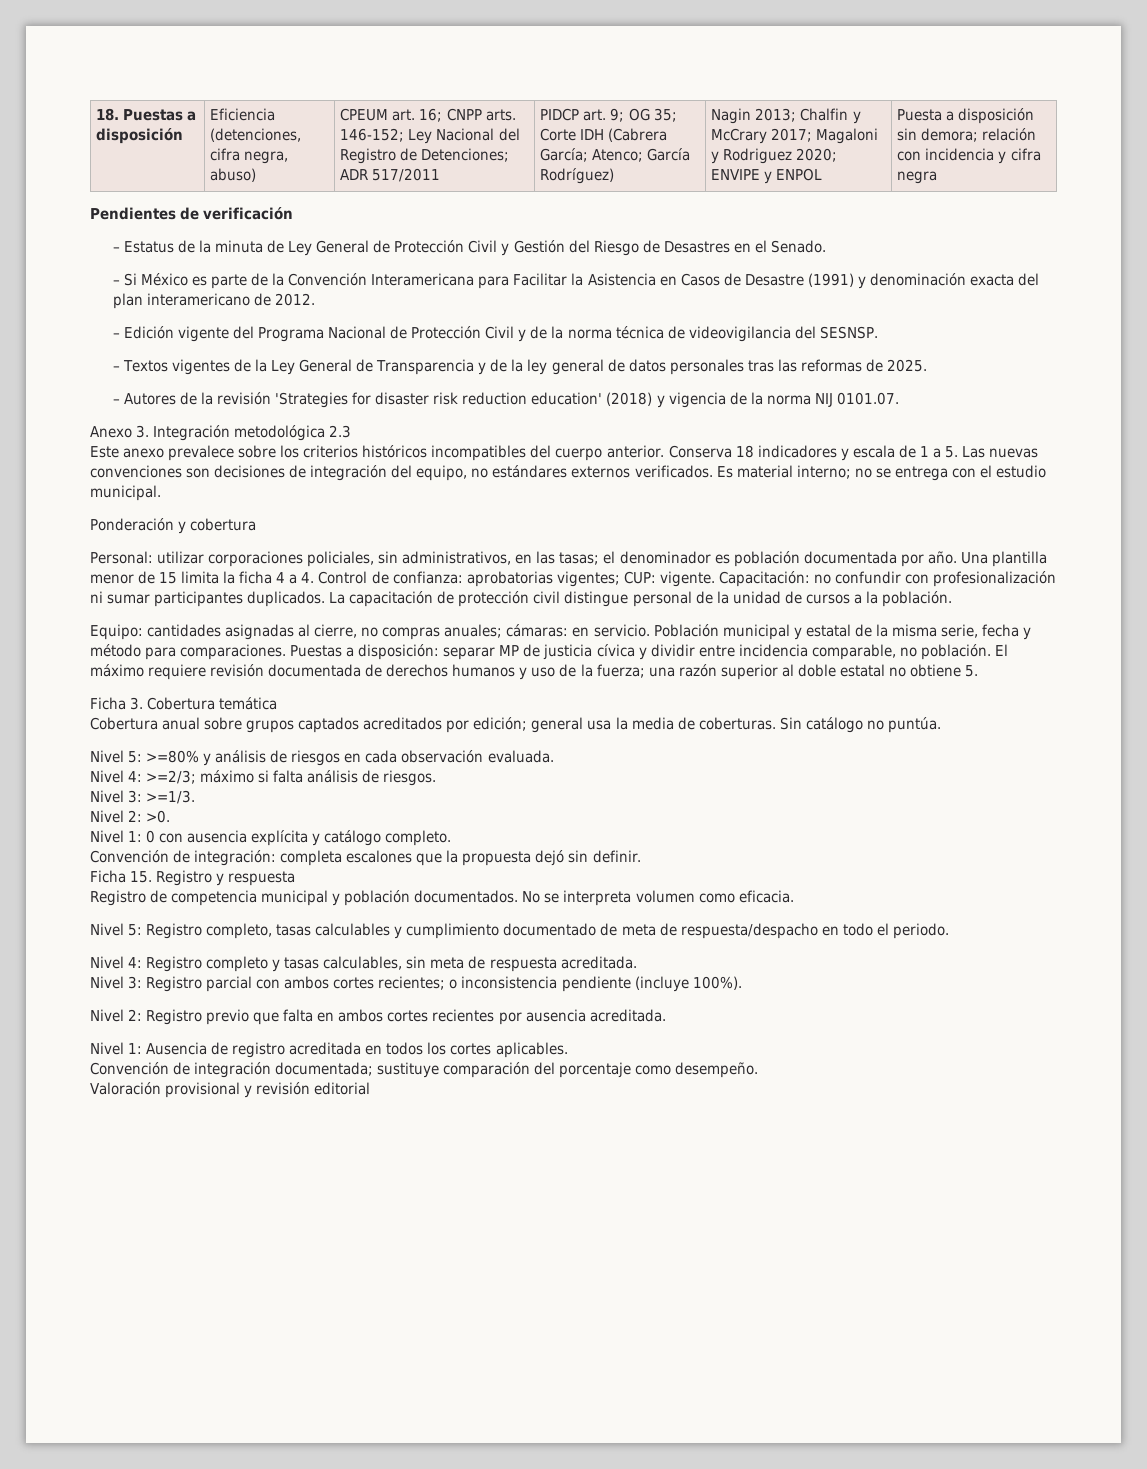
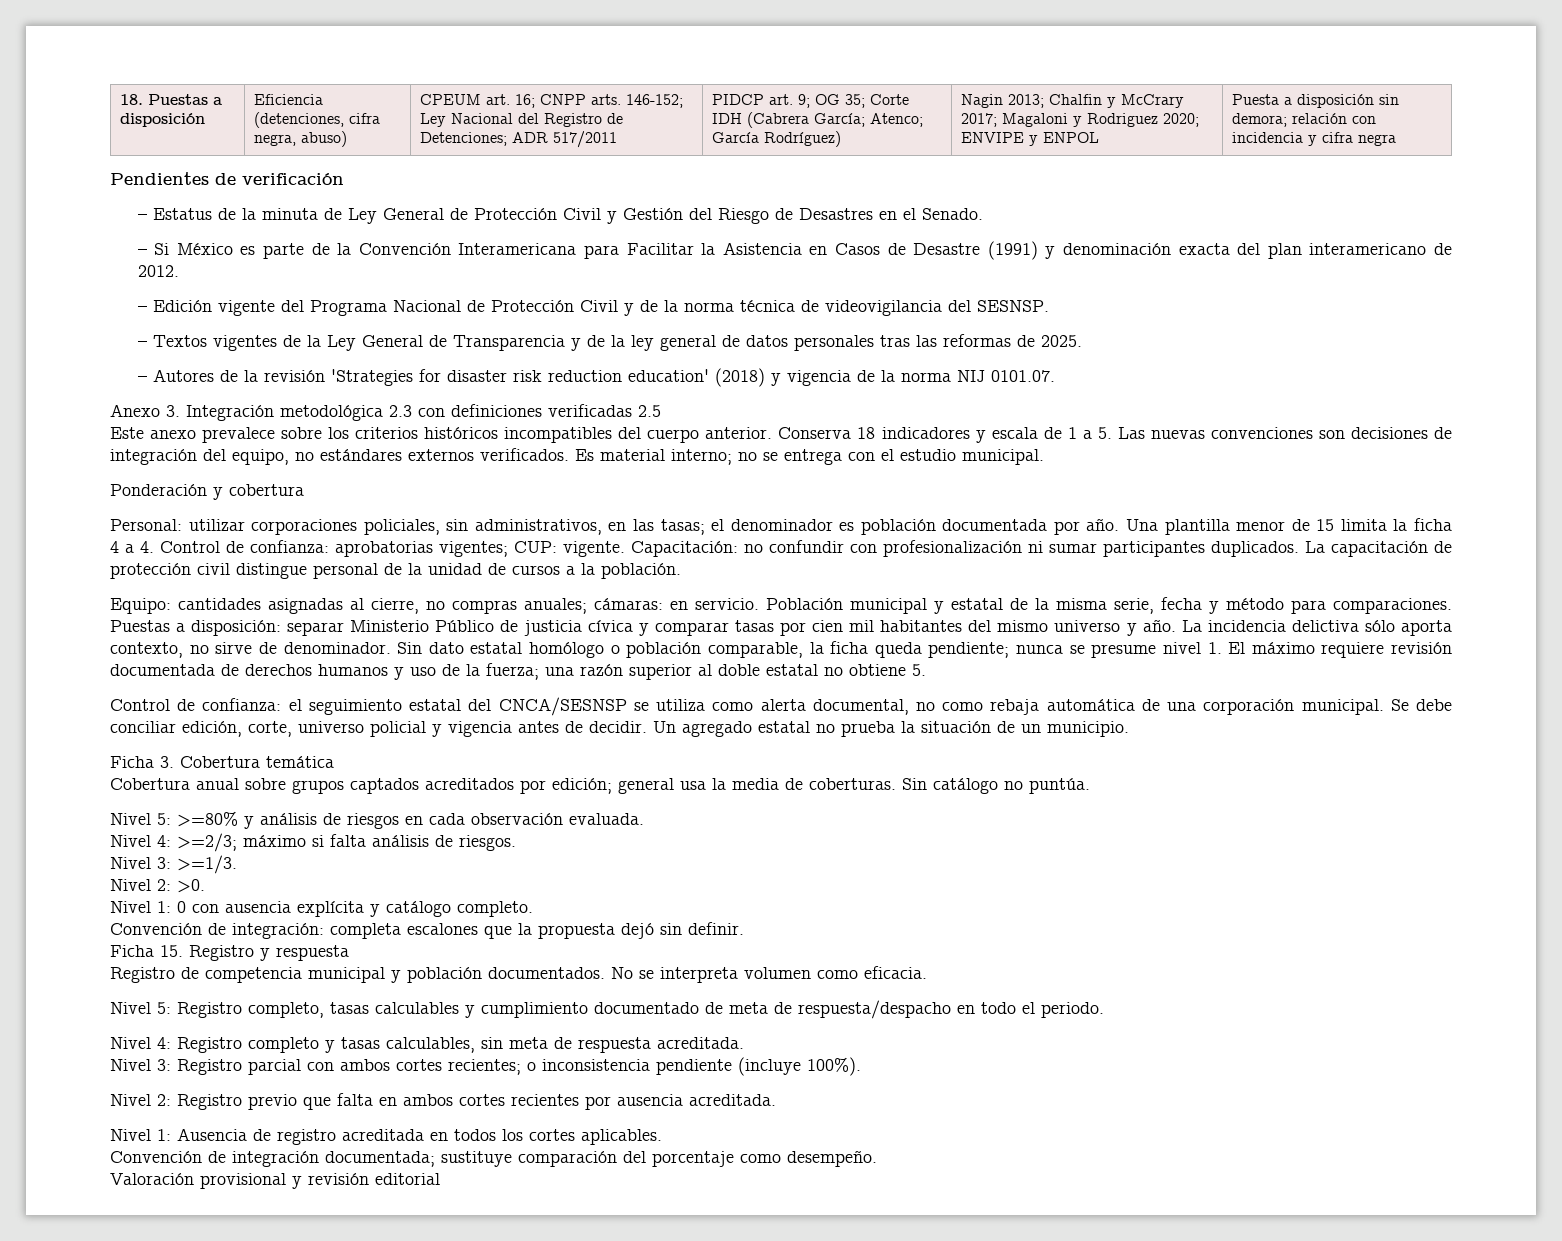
(352, 431) none -> [418,404,661,417] con definiciones verificadas 2.5
[499,645,520,656] MP -> [350,620,495,632] Ministerio Público
[650,644,991,660] dividir entre incidencia comparable, no población. -> [654,619,1452,636] [110,641,1222,658] comparar tasas por cien mil habitantes del mismo universo y año. La incidencia delictiva sólo aporta contexto, no sirve de denominador. Sin dato estatal homólogo o población comparable, la ficha queda pendiente; nunca se presume nivel 1.
(978, 671) none -> [110,697,1453,716] [110,721,1129,737] // Control de confianza: el seguimiento estatal del CNCA/SESNSP se utiliza como alerta documental, no como rebaja automática de una corporación municipal. Se debe conciliar edición, corte, universo policial y vigencia antes de decidir. Un agregado estatal no prueba la situación de un municipio.

